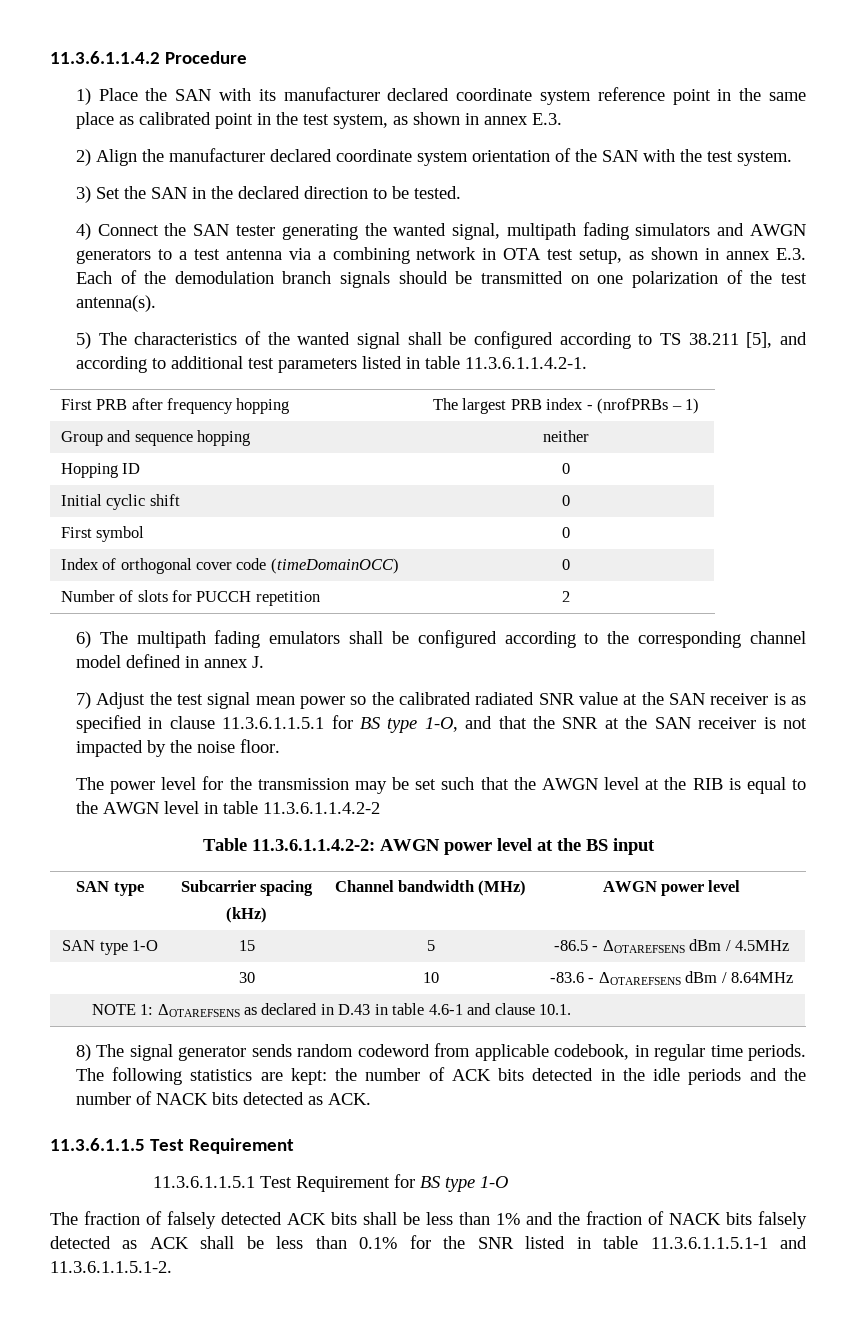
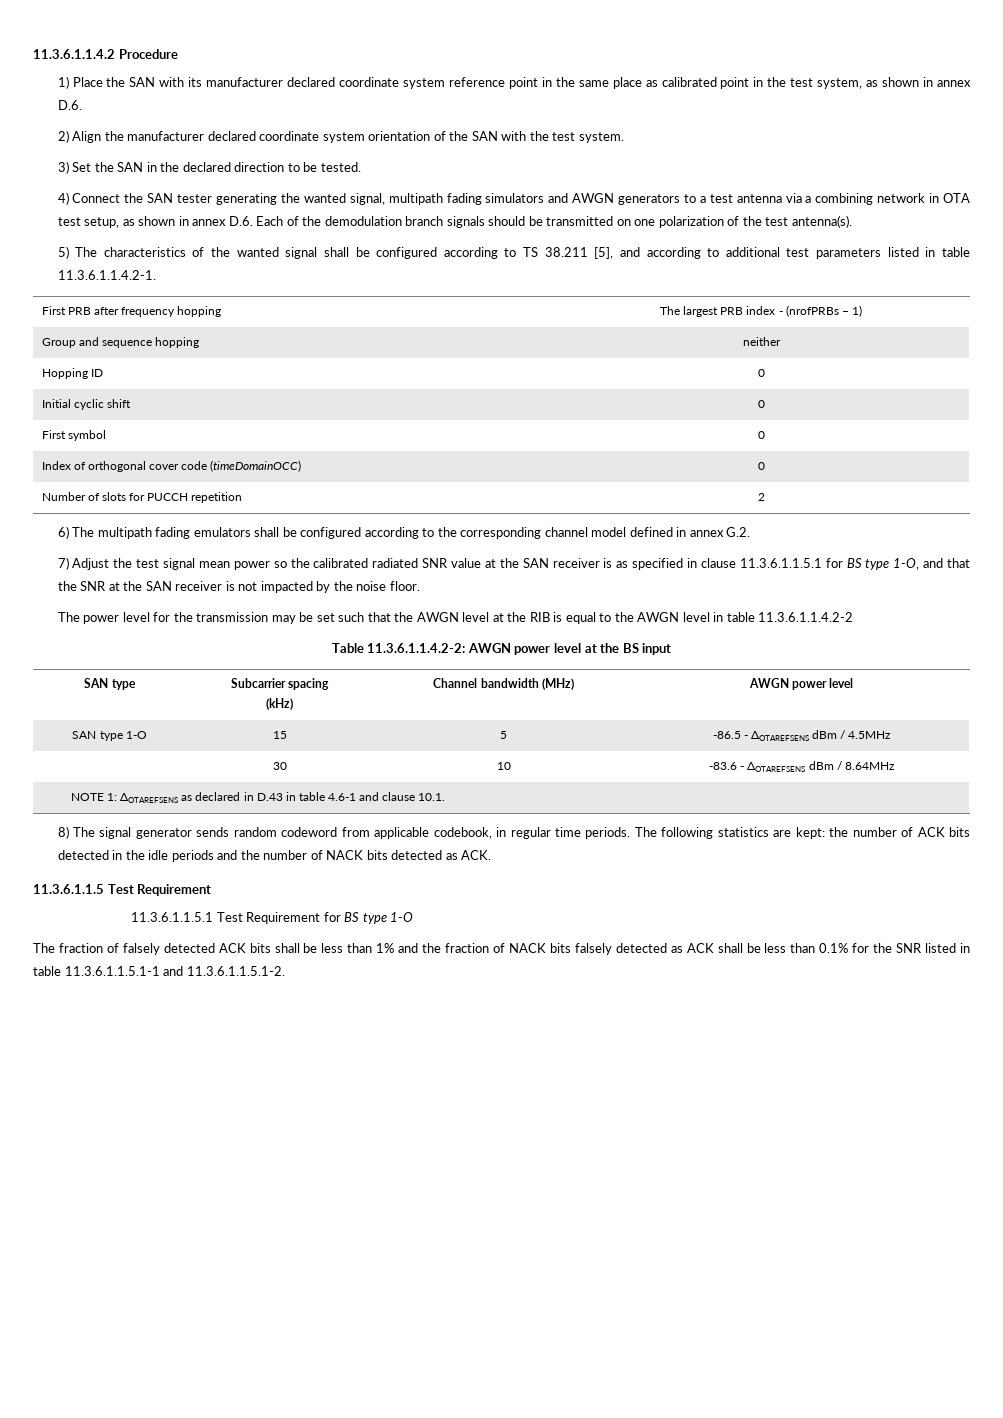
[531,113,562,125] E.3. -> [57,100,82,110] D.6.
[776,248,807,260] E.3. -> [228,216,253,226] D.6.
[251,656,264,668] J. -> [726,527,751,537] G.2.

